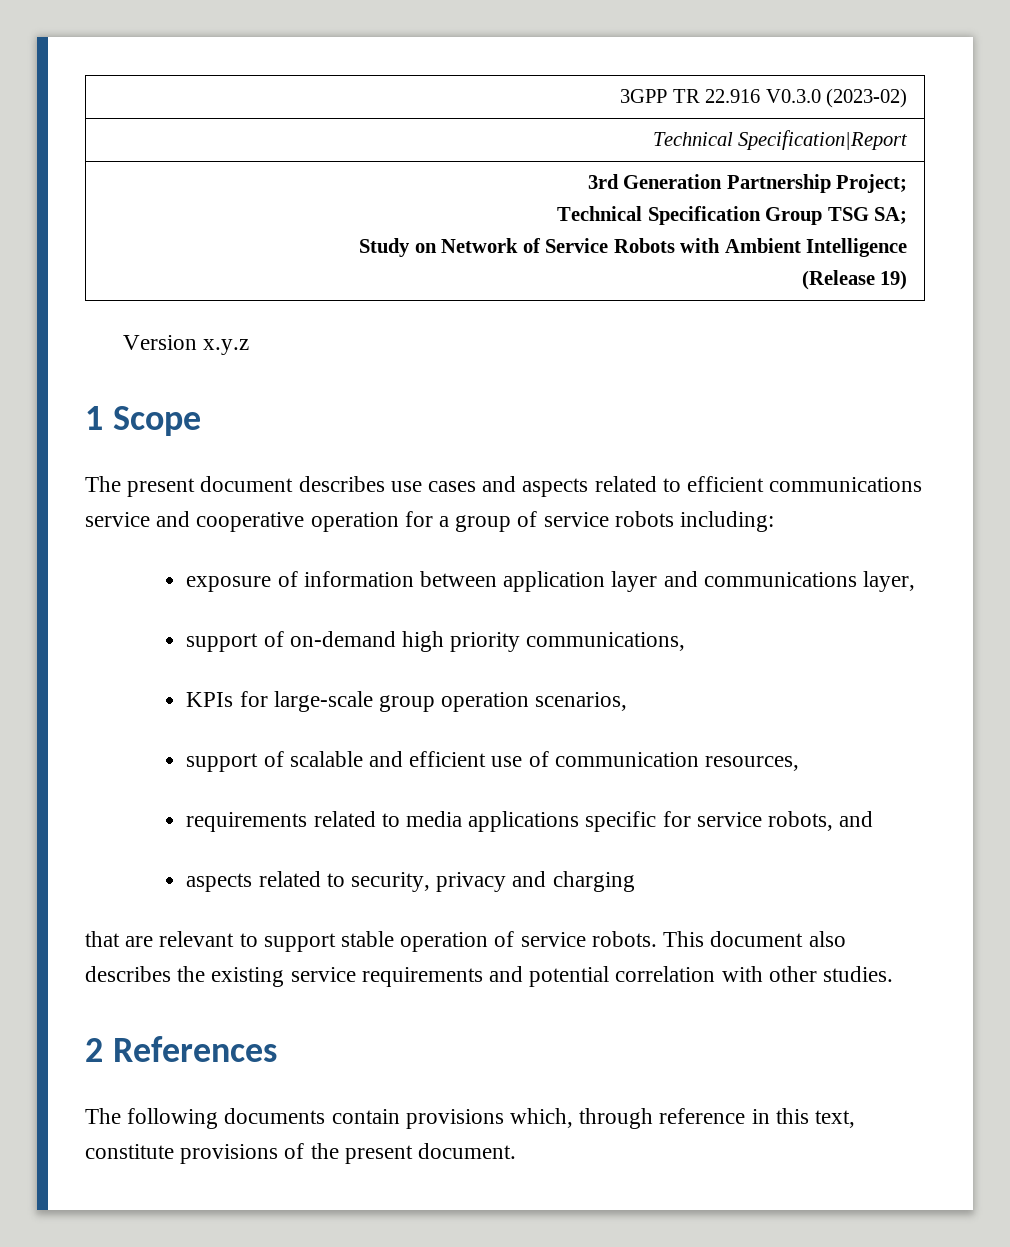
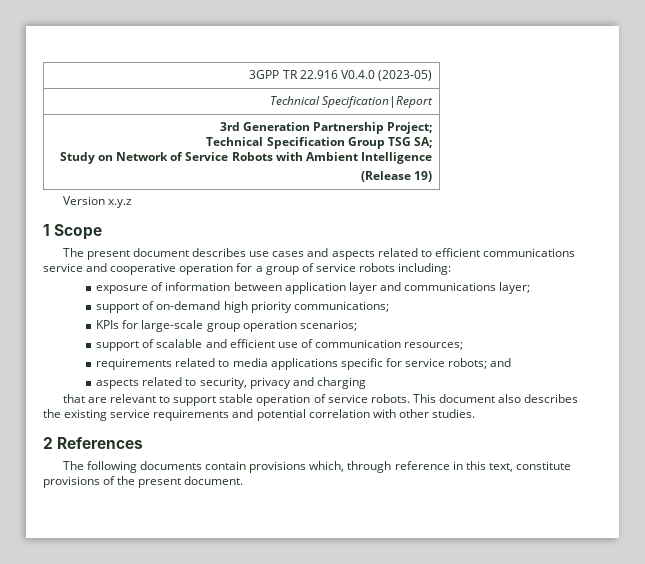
[765,88,908,108] V0.3.0 (2023-02) -> [340,70,432,81] V0.4.0 (2023-05)
[862,571,915,592] layer, -> [499,282,531,294] layer;
[526,632,686,651] communications, -> [293,301,389,312] communications;
[535,692,628,711] scenarios, -> [299,320,357,331] scenarios;
[704,756,799,771] resources, -> [404,342,464,350] resources;
[767,811,833,831] robots, -> [448,358,488,369] robots;

